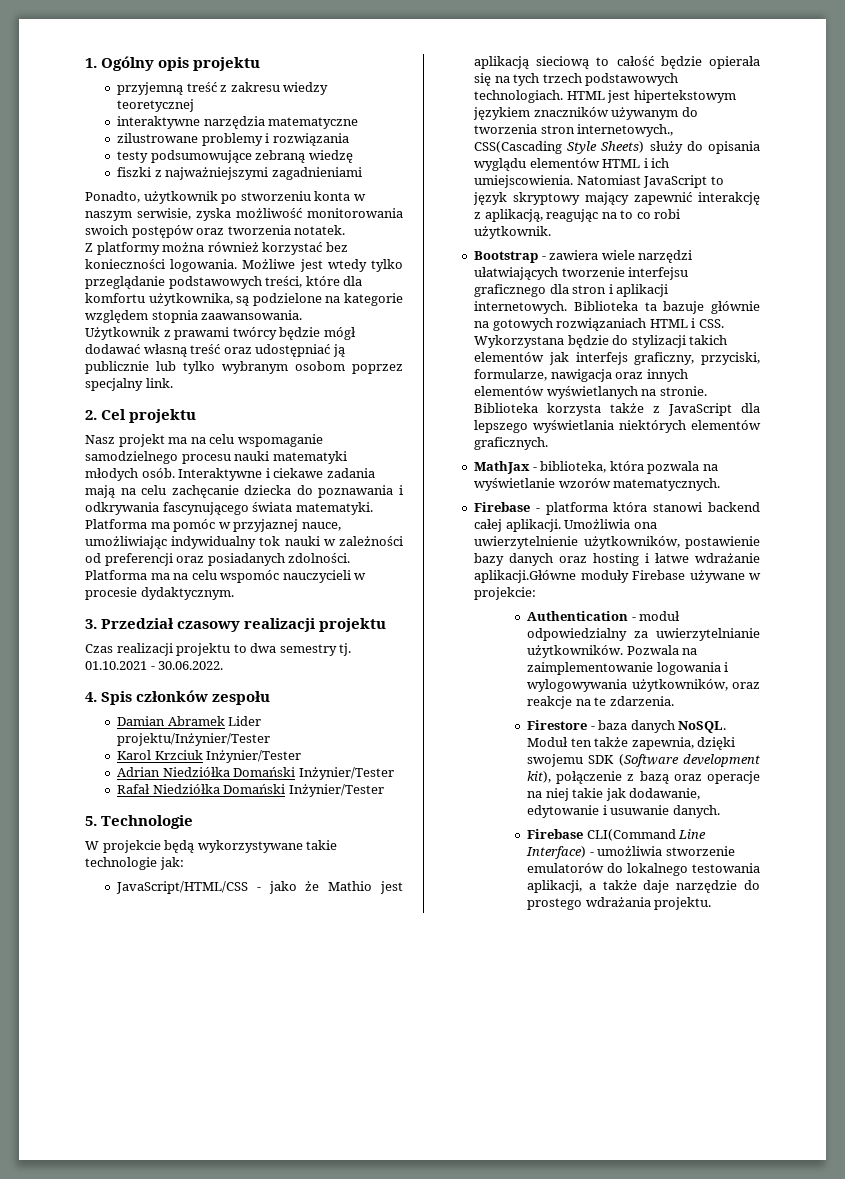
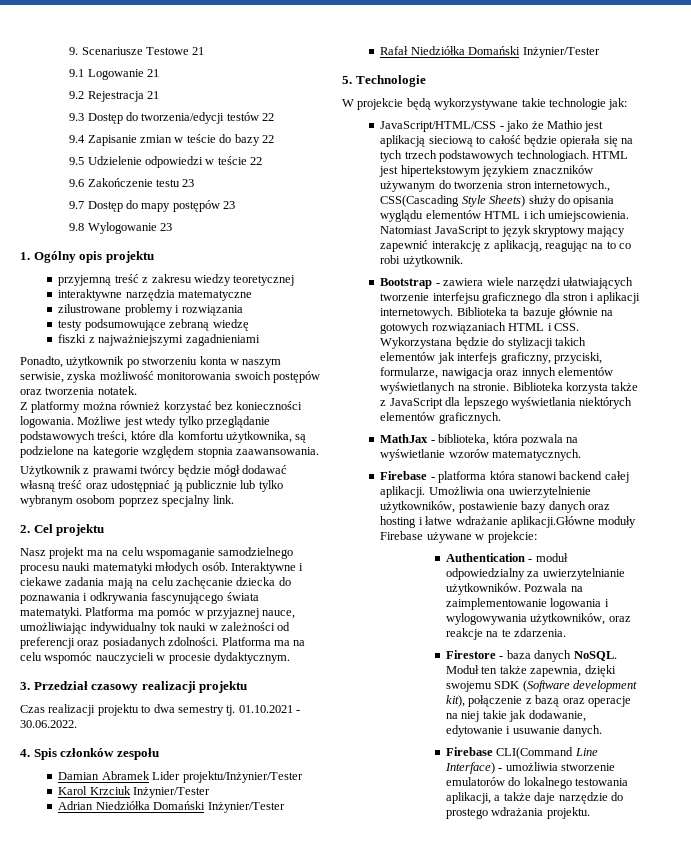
(85, 63) none -> [69,47,205,55] [69,69,160,80] [69,91,160,102] [69,112,275,124] [69,134,274,146] [69,156,263,168] [69,178,195,187] [69,200,236,212] [69,222,173,234] 9. Scenariusze Testowe 21 // 9.1 Logowanie 21 // 9.2 Rejestracja 21 // 9.3 Dostęp do tworzenia/edycji testów 22 // 9.4 Zapisanie zmian w teście do bazy 22 // 9.5 Udzielenie odpowiedzi w teście 22 // 9.6 Zakończenie testu 23 // 9.7 Dostęp do mapy postępów 23 // 9.8 Wylogowanie 23 //

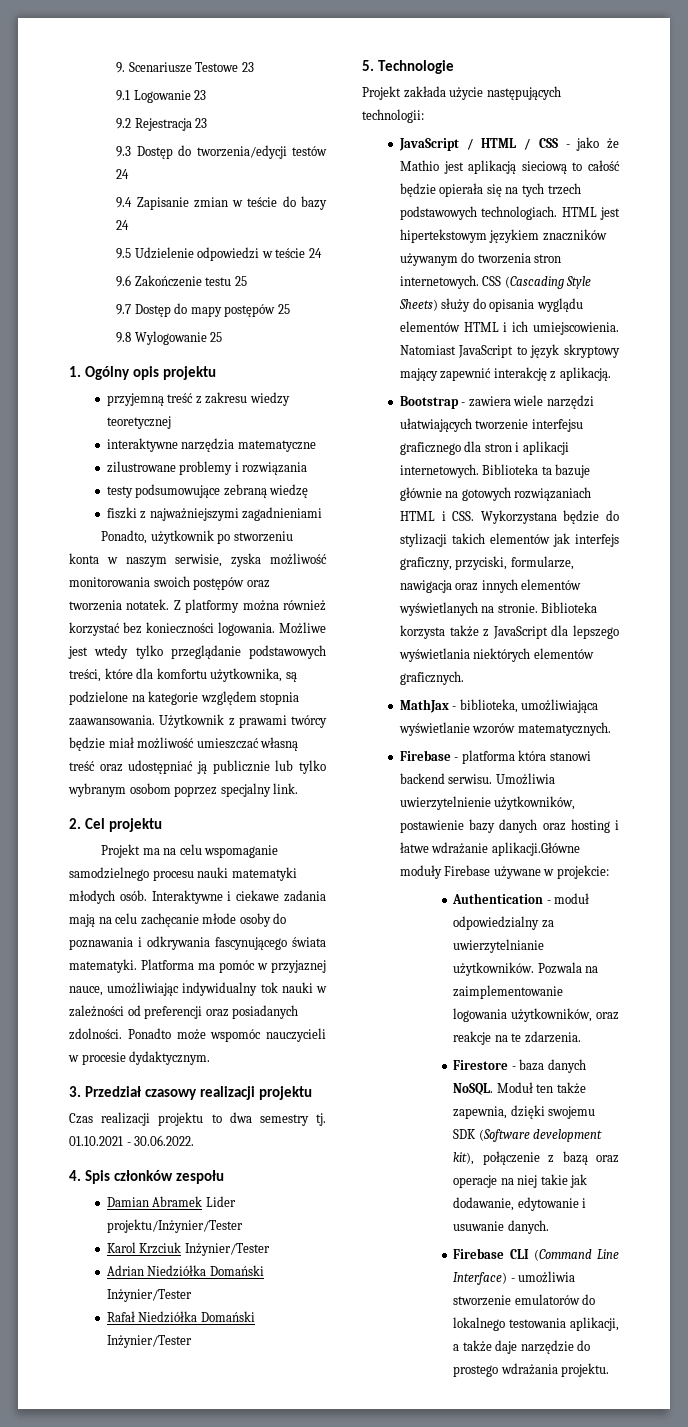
[192,47,205,55] 21 -> [241,62,254,72] 23
[147,69,160,77] 21 -> [194,90,207,100] 23
[147,91,160,99] 21 -> [195,118,208,128] 23
[262,113,275,121] 22 -> [116,169,130,179] 24
[261,135,274,143] 22 -> [116,220,130,230] 24
[250,157,263,165] 22 -> [308,248,322,258] 24
[182,179,195,187] 23 -> [234,276,247,286] 25
[223,201,236,209] 23 -> [277,304,290,314] 25
[160,223,173,231] 23 -> [210,332,223,342] 25
(137, 390) // -> (170, 604) none
(319, 451) // -> (155, 720) none
[213,465,288,477] mógł dodawać -> [108,737,259,749] miał możliwość umieszczać
[20,547,85,559] Nasz projekt -> [101,844,141,858] Projekt
[236,577,276,586] dziecka -> [202,913,271,927] młode osoby
[221,637,306,646] [20,652,42,661] Platforma ma na celu -> [127,1028,206,1040] Ponadto może
[342,98,628,110] [380,121,497,132] W projekcie będą wykorzystywane takie technologie jak: // JavaScript/HTML/CSS -> [362,86,561,100] [362,109,424,123] [398,138,558,151] Projekt zakłada użycie następujących technologii: // JavaScript / HTML / CSS
[533,180,610,192] [380,195,460,207] internetowych., CSS(Cascading -> [399,275,564,289] internetowych. CSS (Cascading
[493,240,632,252] [380,255,463,267] aplikacją, reagując na to co robi użytkownik. -> [559,367,611,381] aplikacją.
[492,434,579,446] która pozwala na -> [521,699,599,713] umożliwiająca
[604,471,629,483] [380,486,506,498] całej aplikacji. Umożliwia ona -> [448,773,555,785] serwisu. Umożliwia
[604,599,609,607] [446,613,528,625] i wylogowywania -> (508, 1015) none
[496,747,574,759] CLI(Command -> [509,1249,592,1261] CLI (Command

